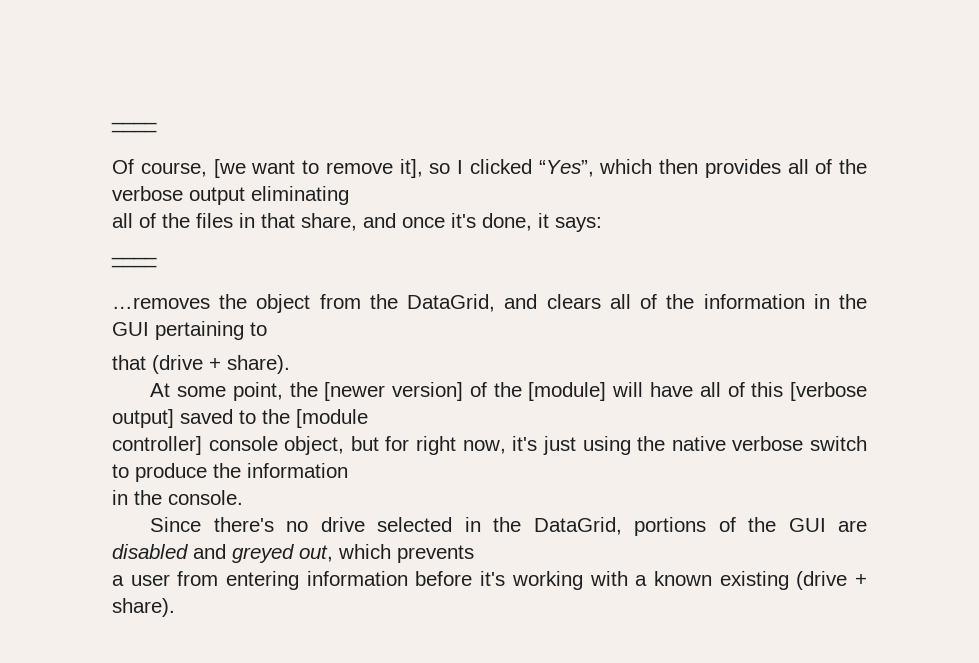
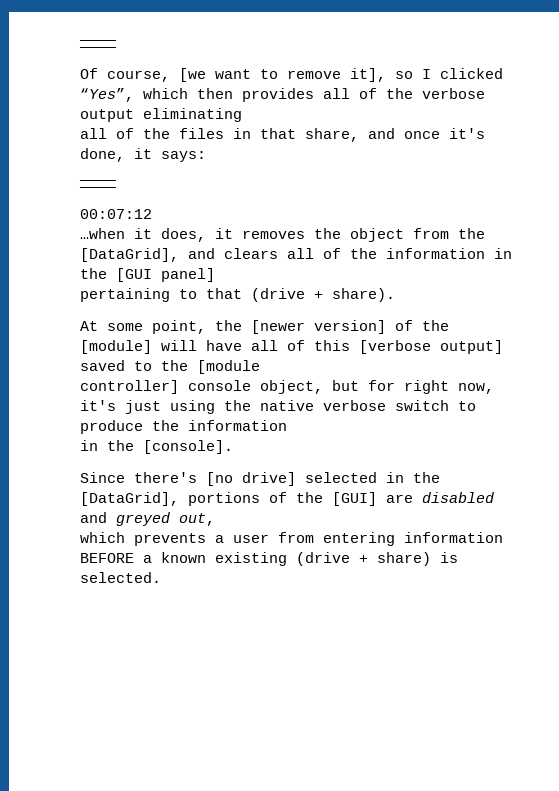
[112,297,210,309] …removes -> [80,209,152,219] [80,228,305,242] 00:07:12 // …when it does, it removes
[407,294,496,312] DataGrid, -> [80,248,179,262] [DataGrid],
[112,322,149,336] GUI -> [116,268,215,282] [GUI panel] //
(267, 329) // -> (197, 294) none
[168,490,243,505] console. -> [143,440,233,454] [console].
[286,517,365,532] no drive -> [206,472,296,486] [no drive]
[533,517,622,535] DataGrid, -> [80,492,179,506] [DataGrid],
[788,518,826,532] GUI -> [332,492,377,506] [GUI]
(333, 553) none -> (215, 519) //
(474, 554) // -> (206, 539) none
[415,571,628,590] before it's working with -> [80,553,134,563] BEFORE
[112,598,175,617] share). -> [377,552,458,566] [80,572,161,583] share) is selected.

